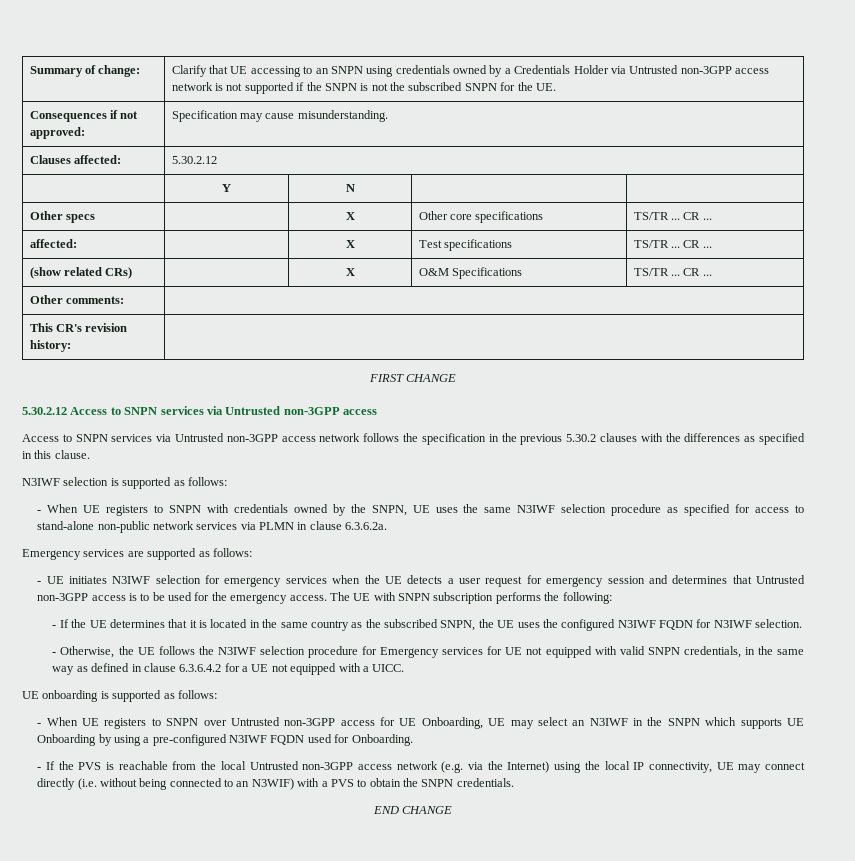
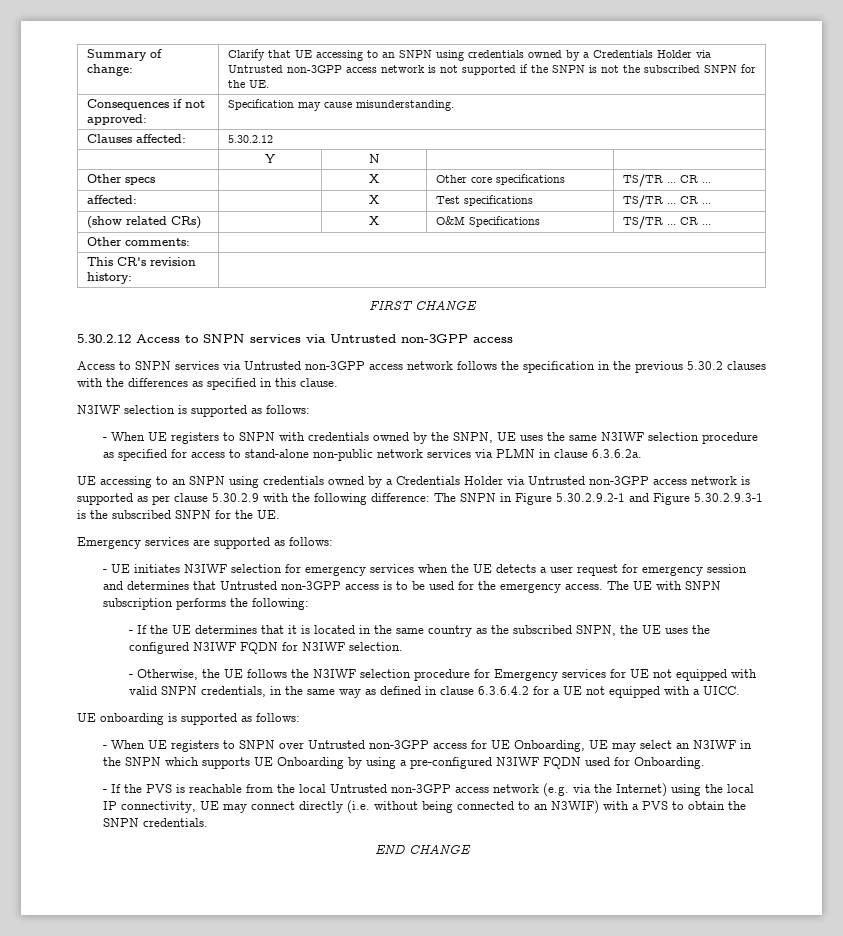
(388, 526) none -> [77,476,750,488] [77,493,763,505] [77,510,280,519] // UE accessing to an SNPN using credentials owned by a Credentials Holder via Untrusted non-3GPP access network is supported as per clause 5.30.2.9 with the following difference: The SNPN in Figure 5.30.2.9.2-1 and Figure 5.30.2.9.3-1 is the subscribed SNPN for the UE.

